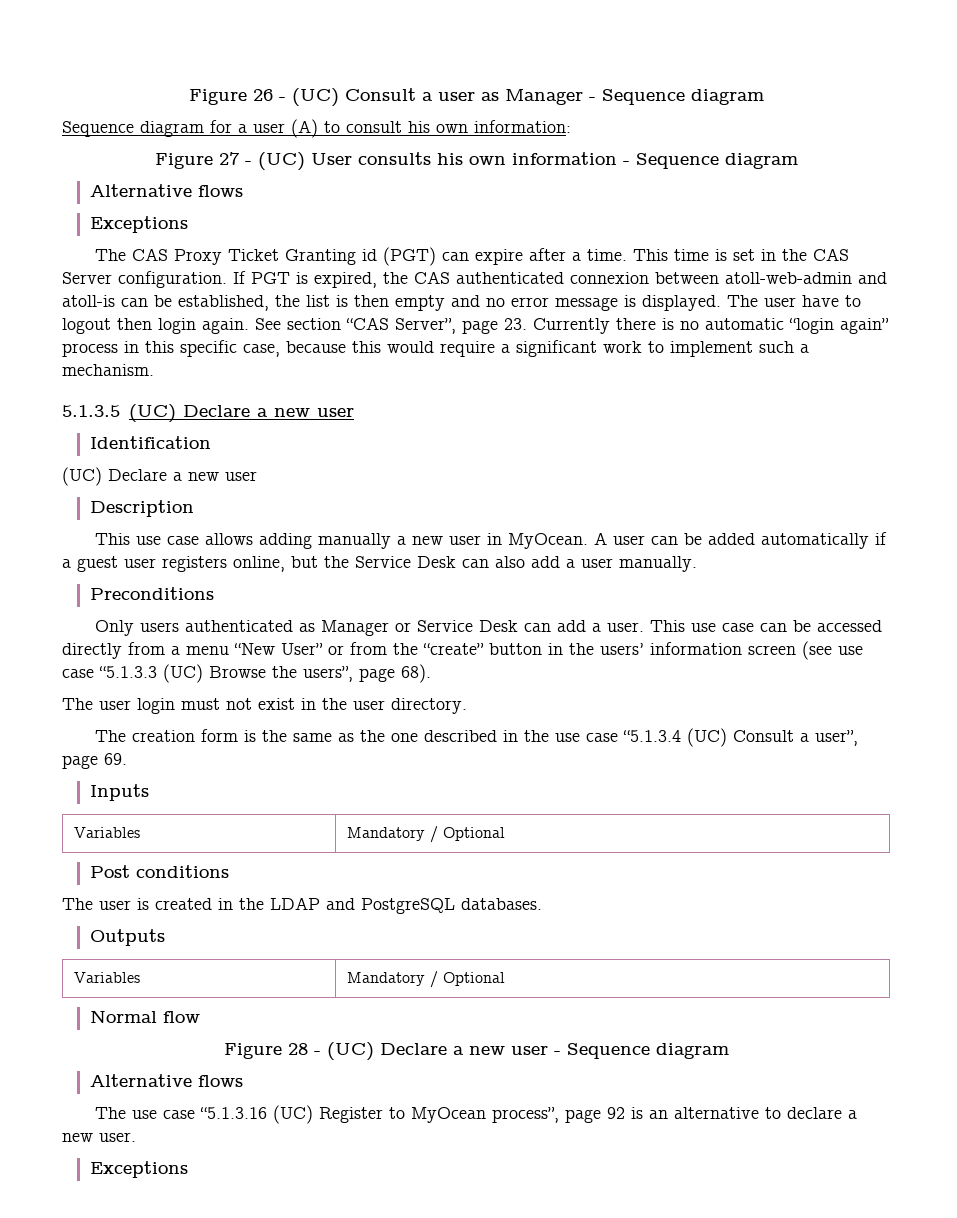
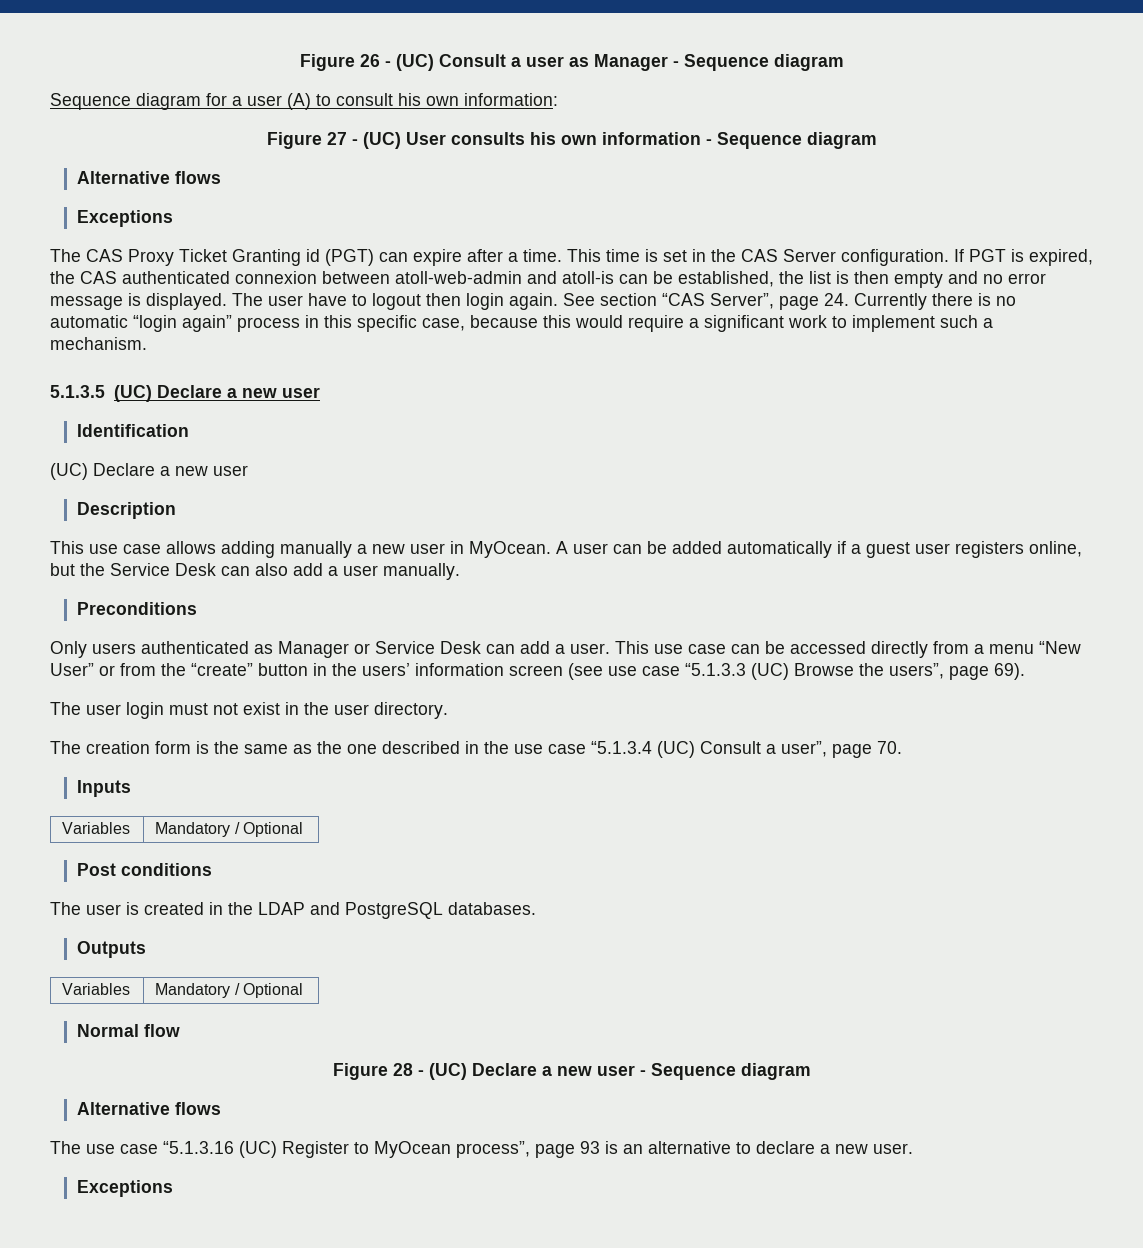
[504,318,527,330] 23. -> [824,293,849,306] 24.
[401,664,431,683] 68). -> [994,663,1025,680] 69).
[104,753,127,765] 69. -> [877,741,902,754] 70.
[606,1107,625,1119] 92 -> [580,1141,600,1154] 93

